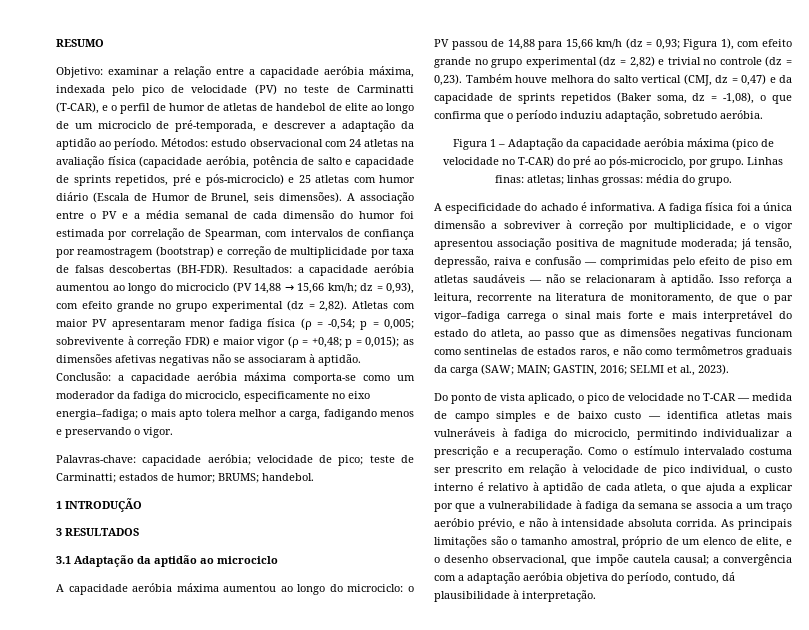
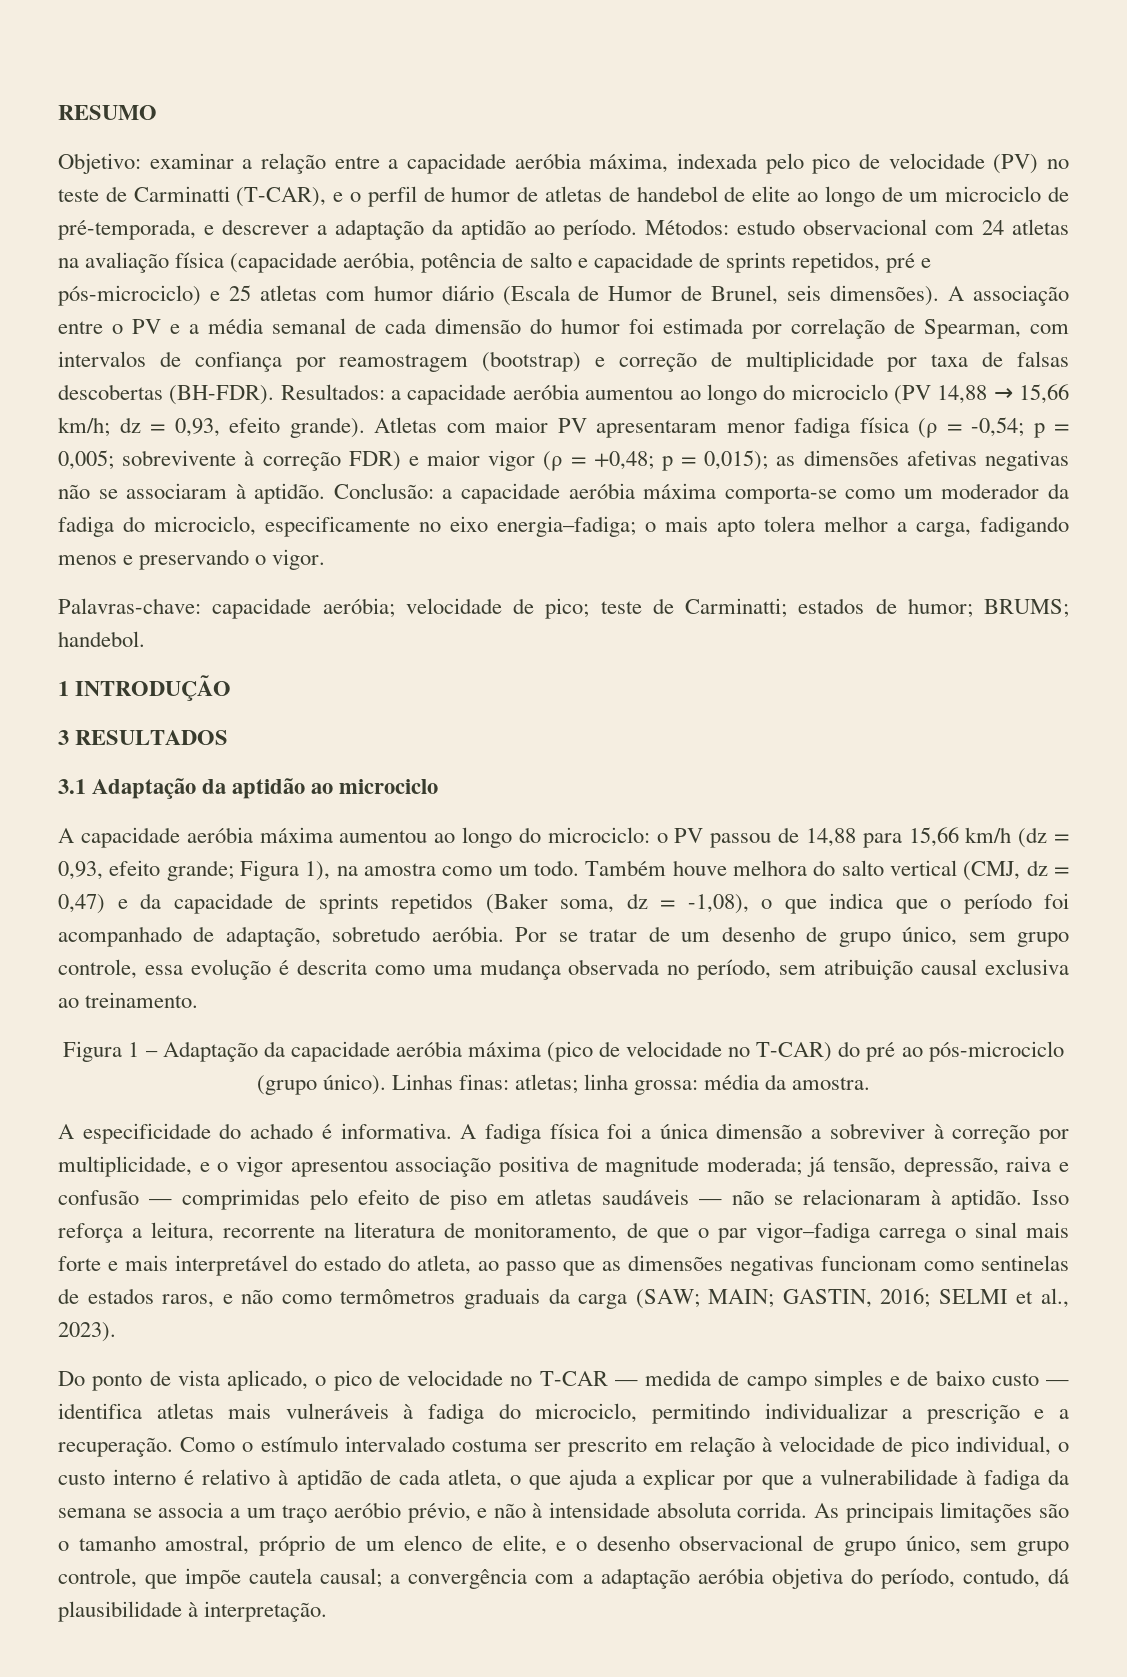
[386,282,414,294] [56,300,348,312] 0,93), com efeito grande no grupo experimental (dz = 2,82). -> [174,417,365,438] 0,93, efeito grande).
[655,38,792,50] [434,56,792,68] [434,74,462,86] 0,93; Figura 1), com efeito grande no grupo experimental (dz = 2,82) e trivial no controle (dz = 0,23). -> [58,860,579,881] 0,93, efeito grande; Figura 1), na amostra como um todo.
[434,111,481,119] confirma -> [829,893,883,909] indica
[560,111,602,119] induziu -> [1044,893,1069,909] [58,926,215,947] foi acompanhado de
(763, 114) none -> [515,926,1070,947] [58,959,1069,980] [58,992,199,1008] Por se tratar de um desenho de grupo único, sem grupo controle, essa evolução é descrita como uma mudança observada no período, sem atribuição causal exclusiva ao treinamento.
[609,156,783,168] [494,174,732,186] pós-microciclo, por grupo. Linhas finas: atletas; linhas grossas: média do grupo. -> [928,1041,1064,1062] [256,1074,871,1095] pós-microciclo (grupo único). Linhas finas: atletas; linha grossa: média da amostra.
[492,555,568,566] observacional, -> [679,1535,1070,1556] [58,1568,137,1588] observacional de grupo único, sem grupo controle,

